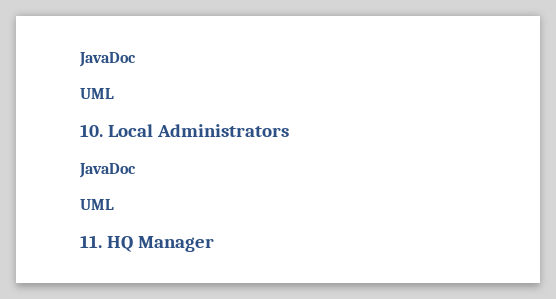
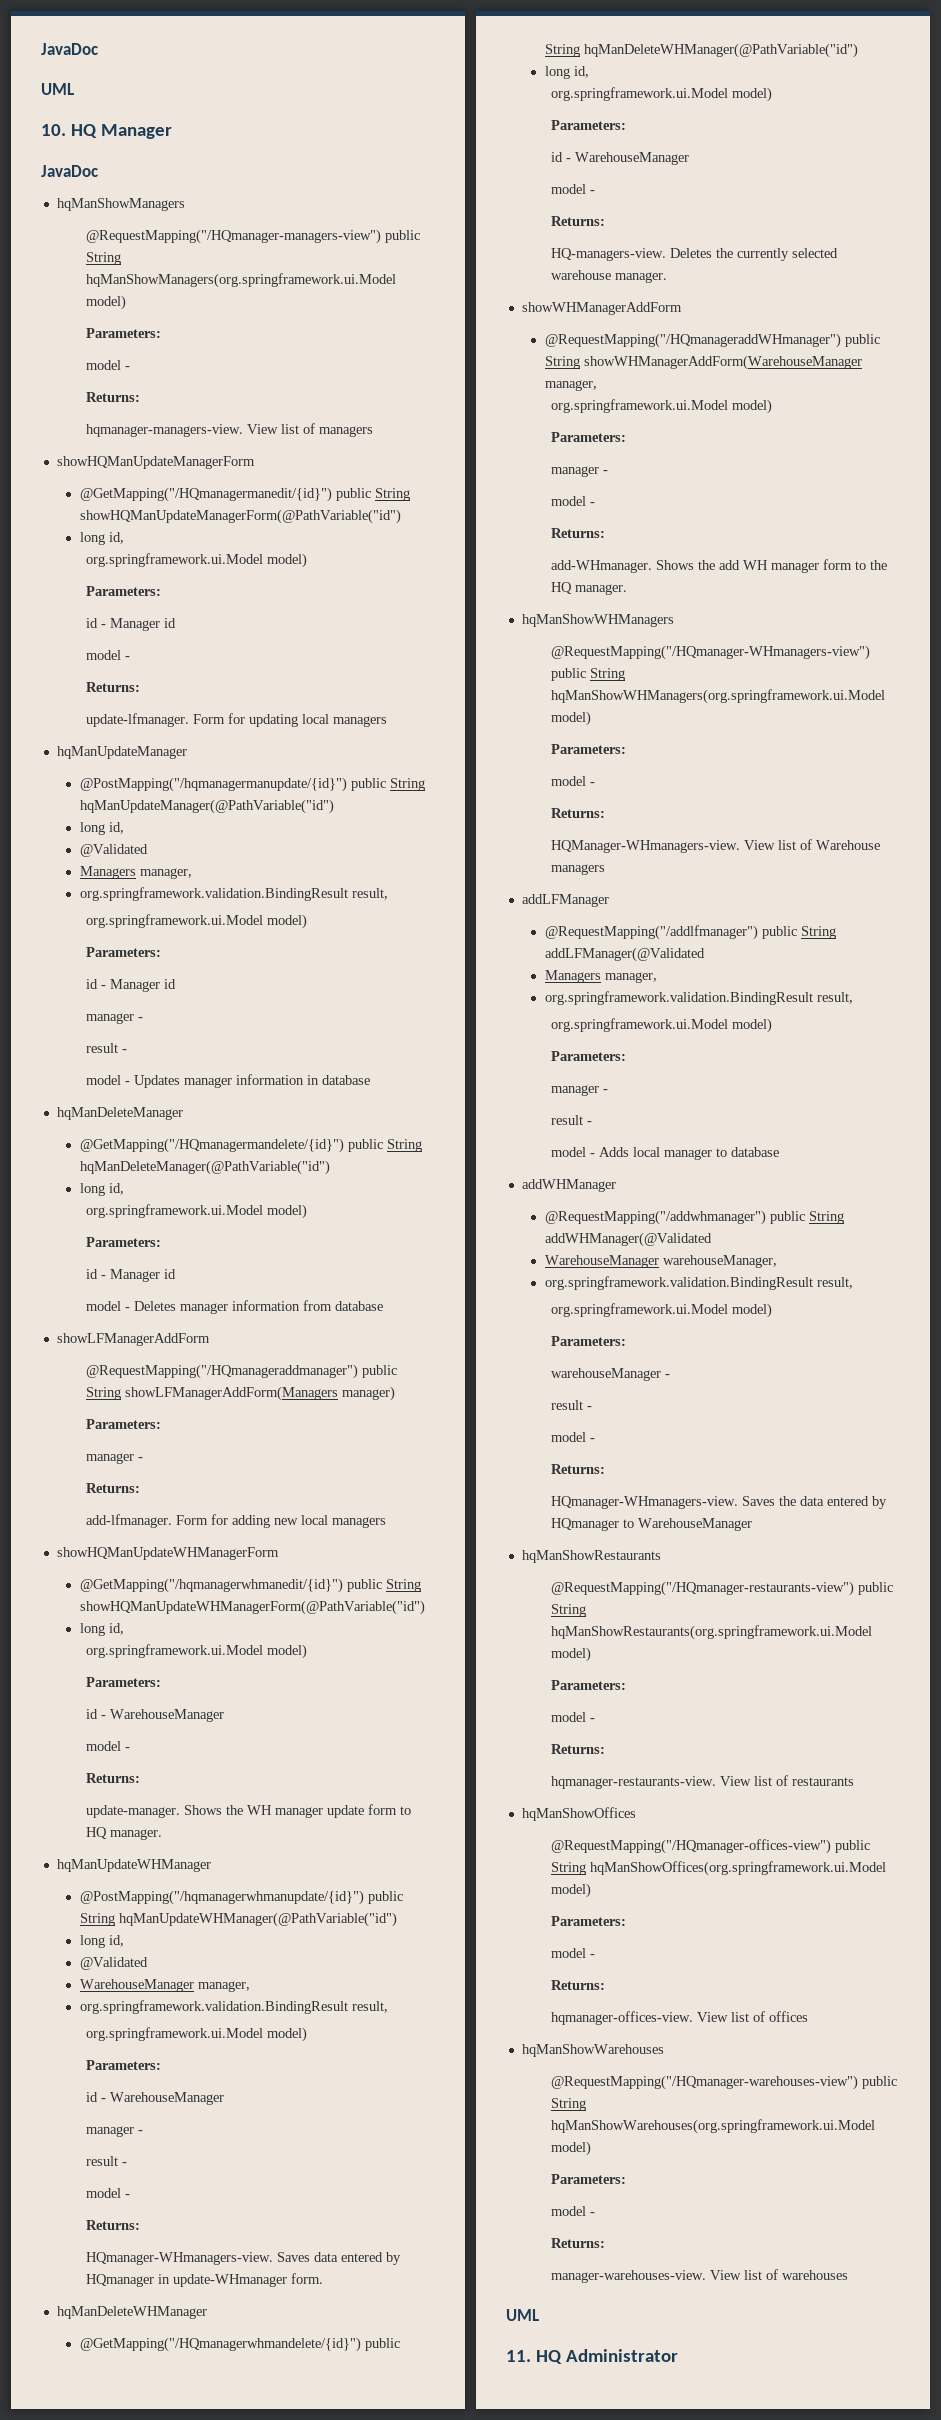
[107,124,289,137] [79,163,136,178] Local Administrators // JavaDoc -> [70,124,172,139] [41,165,98,177] [56,198,185,211] [86,229,421,244] [86,252,122,265] [86,273,397,288] [86,295,127,310] [86,328,162,338] [86,360,131,370] [86,392,141,402] [86,423,374,437] [56,456,255,469] [79,487,410,502] [79,509,401,524] [79,532,124,545] [86,553,308,568] [86,586,162,596] [86,618,177,631] [86,650,131,660] [86,682,141,692] [86,713,388,727] [56,746,187,759] [79,777,425,792] [79,799,334,814] [79,822,124,835] [79,844,148,857] [79,866,192,879] [79,887,388,901] [86,914,308,929] [86,947,162,957] [86,979,177,992] [86,1013,144,1024] [86,1043,128,1053] [86,1074,371,1088] [56,1107,183,1120] [79,1138,422,1153] [79,1160,330,1175] [79,1183,124,1196] [86,1204,308,1219] [86,1237,162,1247] [86,1269,177,1282] [86,1300,384,1314] [56,1333,210,1346] [86,1364,398,1379] [86,1386,396,1401] [86,1419,162,1429] [86,1453,144,1464] [86,1483,141,1493] [86,1514,387,1528] [56,1547,279,1560] [79,1578,421,1593] [79,1600,425,1615] [79,1623,124,1636] [86,1644,308,1659] [86,1677,162,1687] [86,1709,225,1722] [86,1741,131,1751] [86,1773,141,1783] [86,1804,412,1818] [86,1827,163,1840] [56,1859,211,1872] [79,1890,403,1905] [79,1912,397,1927] [79,1935,124,1948] [79,1957,148,1970] [79,1979,250,1992] [79,2000,388,2014] [86,2027,308,2042] [86,2060,162,2070] [86,2092,225,2105] [86,2126,144,2137] [86,2156,128,2166] [86,2188,131,2198] [86,2220,141,2230] [86,2252,402,2265] [86,2273,324,2287] [56,2306,207,2319] [79,2337,400,2352] [544,43,858,58] [544,66,589,79] [551,87,773,102] [551,120,627,130] [551,152,690,165] [551,184,596,194] [551,216,606,226] [551,248,839,261] [551,270,668,283] [521,302,682,315] [544,333,880,348] [544,355,862,370] [544,380,597,391] [551,399,773,414] [551,432,627,442] [551,466,609,477] [551,496,596,506] [551,528,606,538] [551,559,888,573] [551,582,628,595] [521,614,674,627] [551,645,871,660] [551,668,626,681] [551,689,886,704] [551,711,592,726] [551,744,627,754] [551,776,596,786] [551,808,606,818] [551,839,881,853] [551,864,606,875] [521,894,609,907] [544,925,836,940] [544,947,705,962] [544,970,657,983] [544,991,853,1005] [551,1018,773,1033] [551,1051,627,1061] [551,1085,609,1096] [551,1115,593,1125] [551,1147,780,1160] [521,1179,616,1192] [544,1210,844,1225] [544,1232,712,1247] [544,1255,777,1268] [544,1276,853,1290] [551,1303,773,1318] [551,1336,627,1346] [551,1368,671,1381] [551,1400,593,1410] [551,1432,596,1442] [551,1464,606,1474] [551,1496,888,1509] [551,1518,753,1531] [521,1550,661,1563] [551,1581,894,1596] [551,1604,587,1617] [551,1625,873,1640] [551,1647,592,1662] [551,1680,627,1690] [551,1712,596,1722] [551,1744,606,1754] [551,1775,855,1789] [521,1807,636,1821] [551,1839,871,1854] [551,1861,887,1876] [551,1883,592,1898] [551,1916,627,1926] [551,1948,596,1958] [551,1980,606,1990] [551,2011,809,2025] [521,2044,664,2057] [551,2075,898,2090] [551,2098,587,2111] [551,2119,876,2134] [551,2141,592,2156] [551,2174,627,2184] [551,2206,596,2216] [551,2238,606,2248] [551,2269,849,2283] HQ Manager // JavaDoc // hqManShowManagers // @RequestMapping("/HQmanager-managers-view") public String hqManShowManagers(org.springframework.ui.Model model) // Parameters: // model - // Returns: // hqmanager-managers-view. View list of managers // showHQManUpdateManagerForm // @GetMapping("/HQmanagermanedit/{id}") public String showHQManUpdateManagerForm(@PathVariable("id") // long id, // org.springframework.ui.Model model) // Parameters: // id - Manager id // model - // Returns: // update-lfmanager. Form for updating local managers // hqManUpdateManager // @PostMapping("/hqmanagermanupdate/{id}") public String hqManUpdateManager(@PathVariable("id") // long id, // @Validated // Managers manager, // org.springframework.validation.BindingResult result, // org.springframework.ui.Model model) // Parameters: // id - Manager id // manager - // result - // model - Updates manager information in database // hqManDeleteManager // @GetMapping("/HQmanagermandelete/{id}") public String hqManDeleteManager(@PathVariable("id") // long id, // org.springframework.ui.Model model) // Parameters: // id - Manager id // model - Deletes manager information from database // showLFManagerAddForm // @RequestMapping("/HQmanageraddmanager") public String showLFManagerAddForm(Managers manager) // Parameters: // manager - // Returns: // add-lfmanager. Form for adding new local managers // showHQManUpdateWHManagerForm // @GetMapping("/hqmanagerwhmanedit/{id}") public String showHQManUpdateWHManagerForm(@PathVariable("id") // long id, // org.springframework.ui.Model model) // Parameters: // id - WarehouseManager // model - // Returns: // update-manager. Shows the WH manager update form to HQ manager. // hqManUpdateWHManager // @PostMapping("/hqmanagerwhmanupdate/{id}") public String hqManUpdateWHManager(@PathVariable("id") // long id, // @Validated // WarehouseManager manager, // org.springframework.validation.BindingResult result, // org.springframework.ui.Model model) // Parameters: // id - WarehouseManager // manager - // result - // model - // Returns: // HQmanager-WHmanagers-view. Saves data entered by HQmanager in update-WHmanager form. // hqManDeleteWHManager // @GetMapping("/HQmanagerwhmandelete/{id}") public String hqManDeleteWHManager(@PathVariable("id") // long id, // org.springframework.ui.Model model) // Parameters: // id - WarehouseManager // model - // Returns: // HQ-managers-view. Deletes the currently selected warehouse manager. // showWHManagerAddForm // @RequestMapping("/HQmanageraddWHmanager") public String showWHManagerAddForm(WarehouseManager manager, // org.springframework.ui.Model model) // Parameters: // manager - // model - // Returns: // add-WHmanager. Shows the add WH manager form to the HQ manager. // hqManShowWHManagers // @RequestMapping("/HQmanager-WHmanagers-view") public String hqManShowWHManagers(org.springframework.ui.Model model) // Parameters: // model - // Returns: // HQManager-WHmanagers-view. View list of Warehouse managers // addLFManager // @RequestMapping("/addlfmanager") public String addLFManager(@Validated // Managers manager, // org.springframework.validation.BindingResult result, // org.springframework.ui.Model model) // Parameters: // manager - // result - // model - Adds local manager to database // addWHManager // @RequestMapping("/addwhmanager") public String addWHManager(@Validated // WarehouseManager warehouseManager, // org.springframework.validation.BindingResult result, // org.springframework.ui.Model model) // Parameters: // warehouseManager - // result - // model - // Returns: // HQmanager-WHmanagers-view. Saves the data entered by HQmanager to WarehouseManager // hqManShowRestaurants // @RequestMapping("/HQmanager-restaurants-view") public String hqManShowRestaurants(org.springframework.ui.Model model) // Parameters: // model - // Returns: // hqmanager-restaurants-view. View list of restaurants // hqManShowOffices // @RequestMapping("/HQmanager-offices-view") public String hqManShowOffices(org.springframework.ui.Model model) // Parameters: // model - // Returns: // hqmanager-offices-view. View list of offices // hqManShowWarehouses // @RequestMapping("/HQmanager-warehouses-view") public String hqManShowWarehouses(org.springframework.ui.Model model) // Parameters: // model - // Returns: // manager-warehouses-view. View list of warehouses
[137,236,214,252] Manager -> [565,2349,678,2362] Administrator

